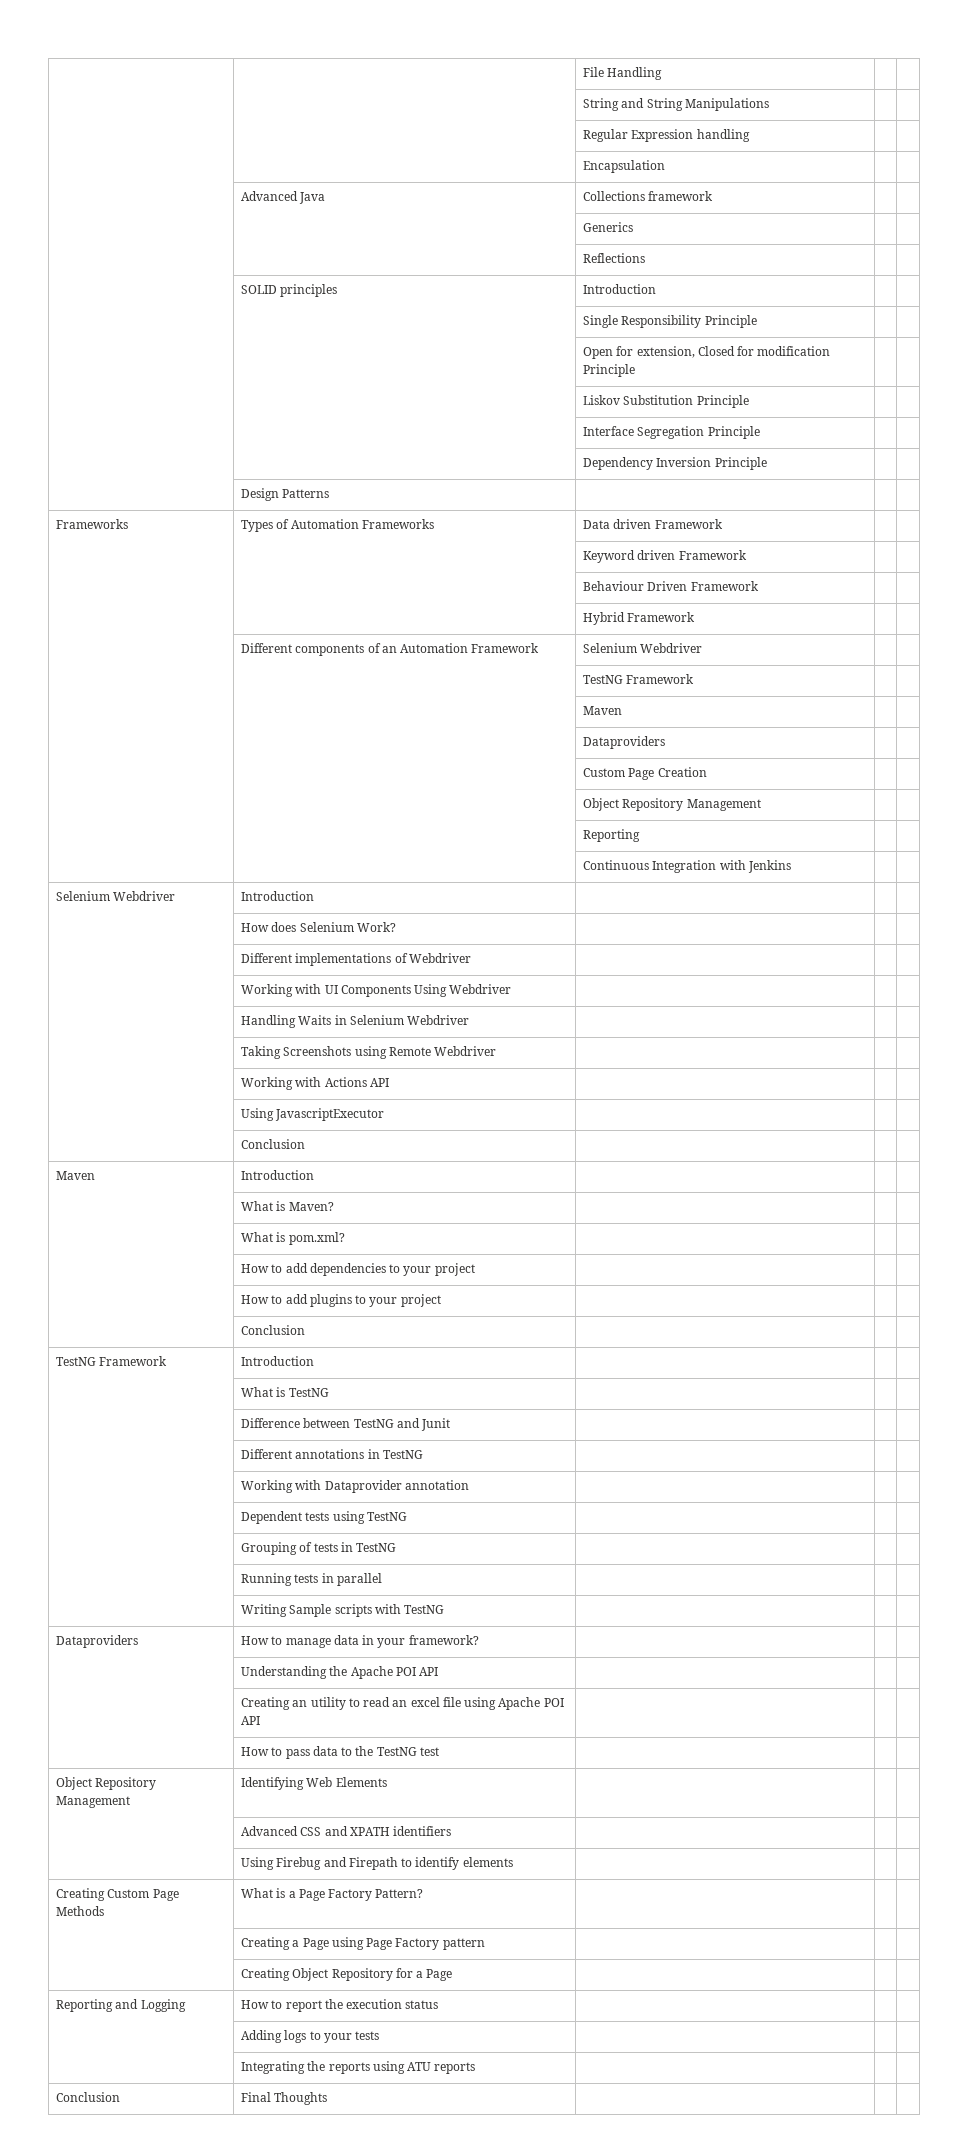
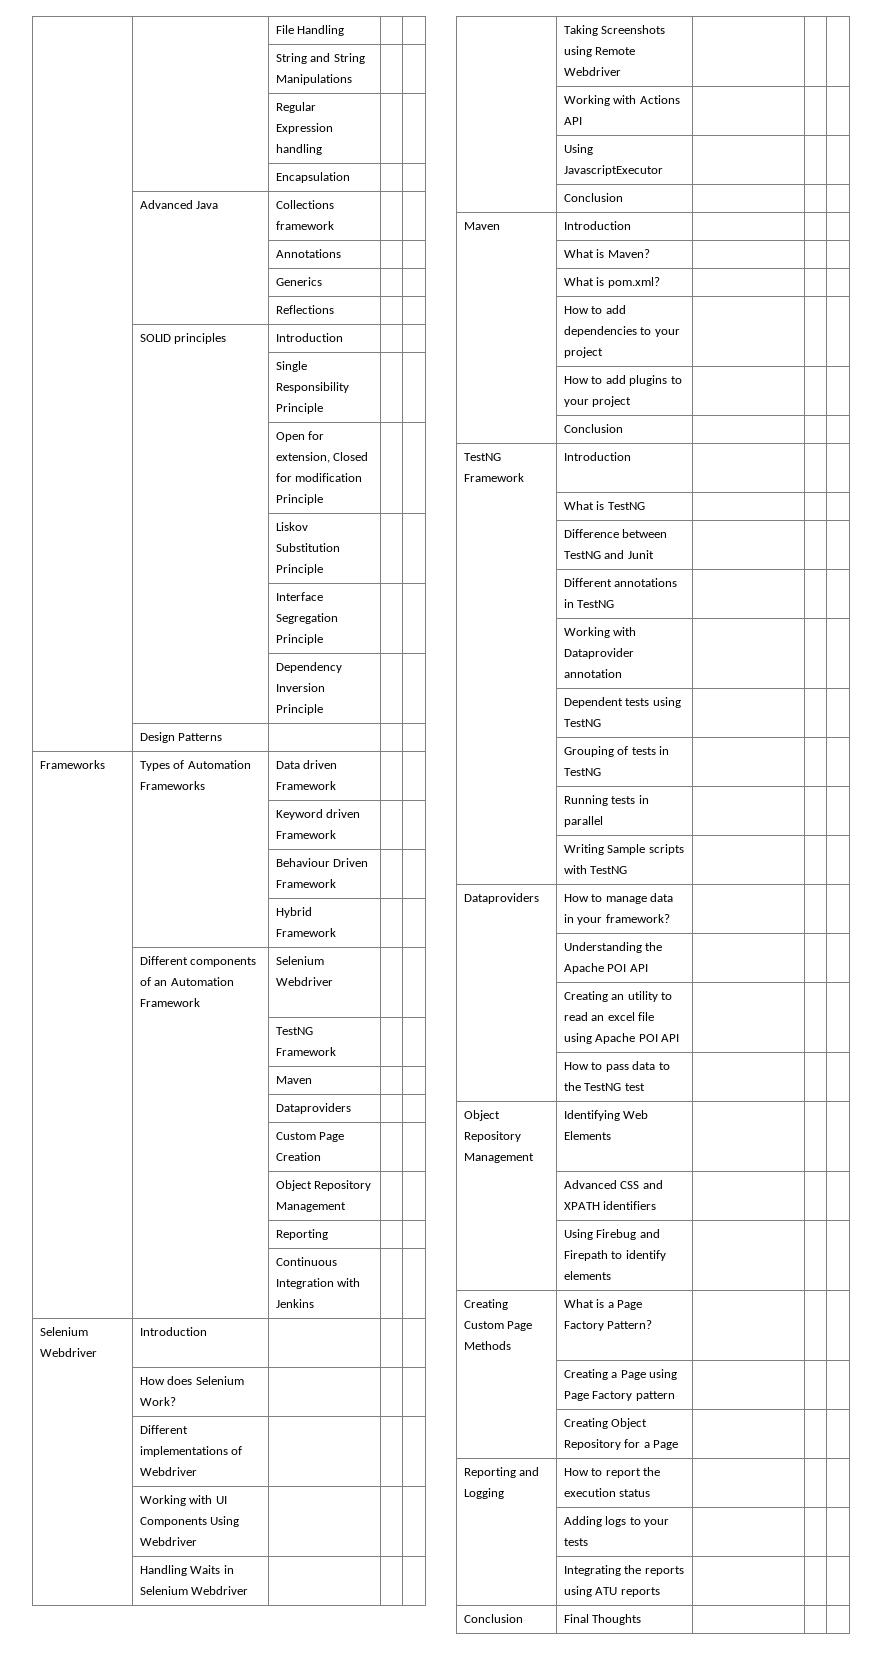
(714, 196) none -> [275,249,341,258] // | | Annotations | |

